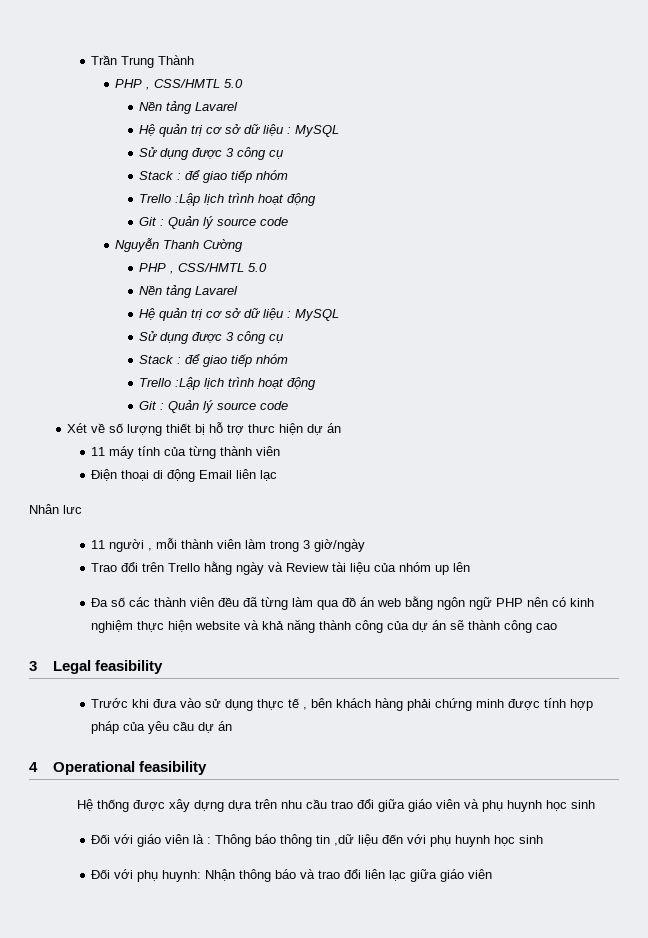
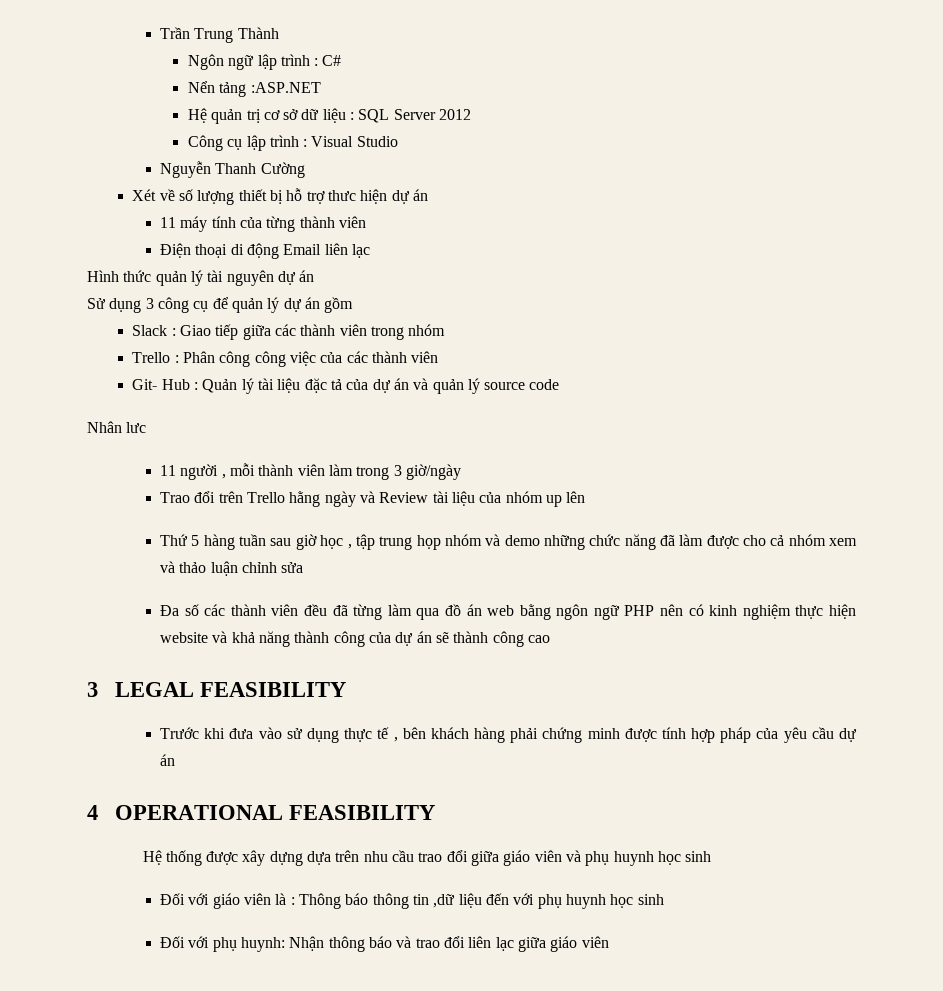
[115,79,244,90] [139,101,239,114] [139,124,340,137] [139,147,284,160] [139,170,289,183] [139,193,317,206] [139,216,289,229] [115,238,244,252] [139,263,268,274] [139,285,239,298] [139,308,340,321] [139,331,284,344] [139,354,289,367] [139,377,317,390] [139,400,289,413] PHP , CSS/HMTL 5.0 // Nền tảng Lavarel // Hệ quản trị cơ sở dữ liệu : MySQL // Sử dụng được 3 công cụ // Stack : để giao tiếp nhóm // Trello :Lập lịch trình hoạt động // Git : Quản lý source code // Nguyễn Thanh Cường // PHP , CSS/HMTL 5.0 // Nền tảng Lavarel // Hệ quản trị cơ sở dữ liệu : MySQL // Sử dụng được 3 công cụ // Stack : để giao tiếp nhóm // Trello :Lập lịch trình hoạt động // Git : Quản lý source code -> [187,54,342,70] [187,81,321,97] [187,108,472,124] [187,135,398,151] [160,161,305,178] Ngôn ngữ lập trình : C# // Nển tảng :ASP.NET // Hệ quản trị cơ sở dữ liệu : SQL Server 2012 // Công cụ lập trình : Visual Studio // Nguyễn Thanh Cường
(278, 475) none -> [87,270,315,286] [87,297,354,313] [132,324,446,340] [132,351,439,367] [132,378,560,394] // Hình thức quản lý tài nguyên dự án // Sử dụng 3 công cụ để quản lý dự án gồm // Slack : Giao tiếp giữa các thành viên trong nhóm // Trello : Phân công công việc của các thành viên // Git- Hub : Quản lý tài liệu đặc tả của dự án và quản lý source code
(471, 567) none -> [160,534,857,550] [160,561,304,576] // Thứ 5 hàng tuần sau giờ học , tập trung họp nhóm và demo những chức năng đã làm được cho cả nhóm xem và thảo luận chỉnh sửa
[52,660,164,674] Legal feasibility -> [114,682,346,697] LEGAL FEASIBILITY
[52,761,208,775] Operational feasibility -> [114,805,435,820] OPERATIONAL FEASIBILITY

